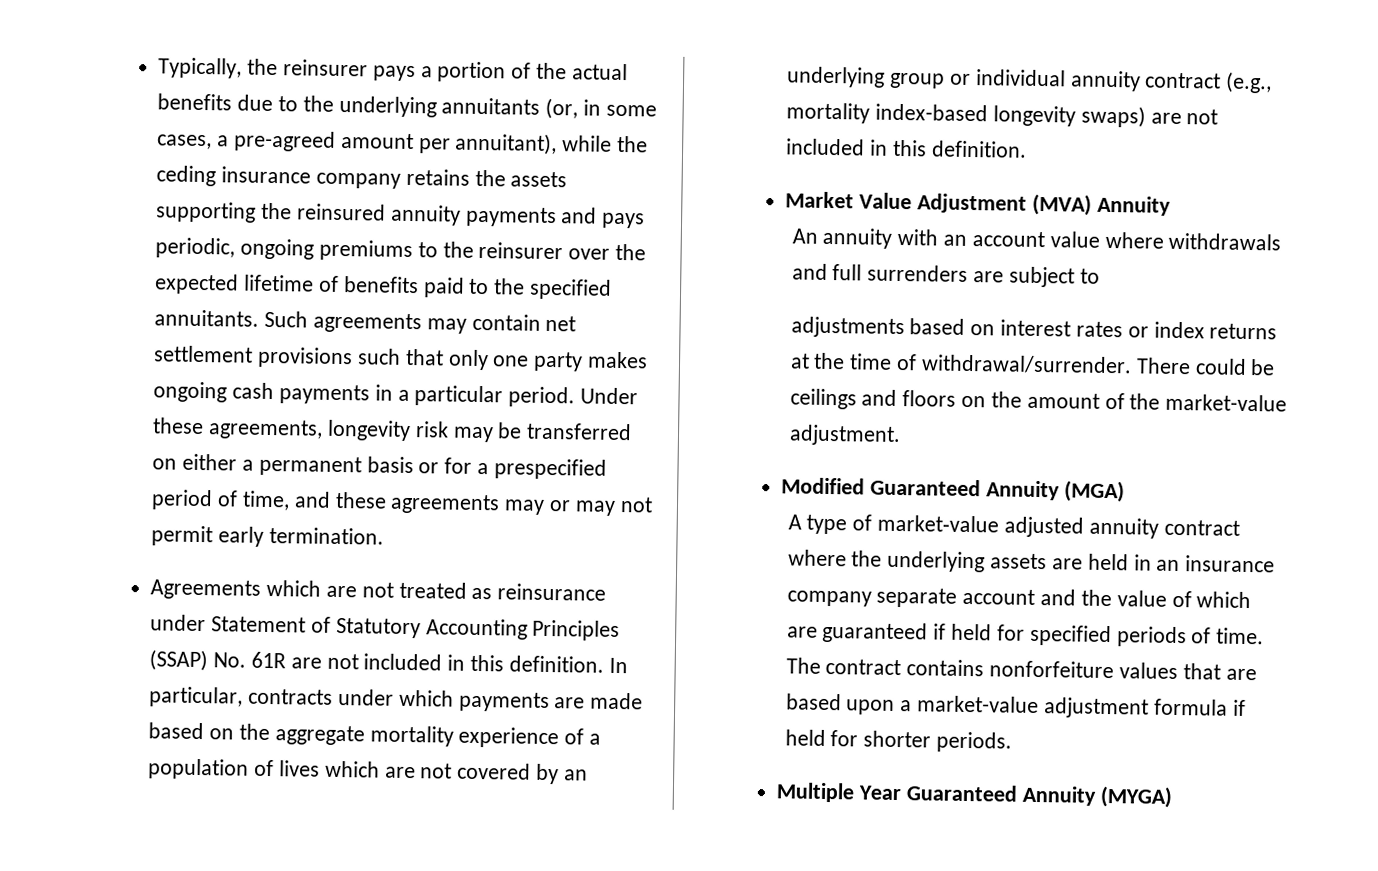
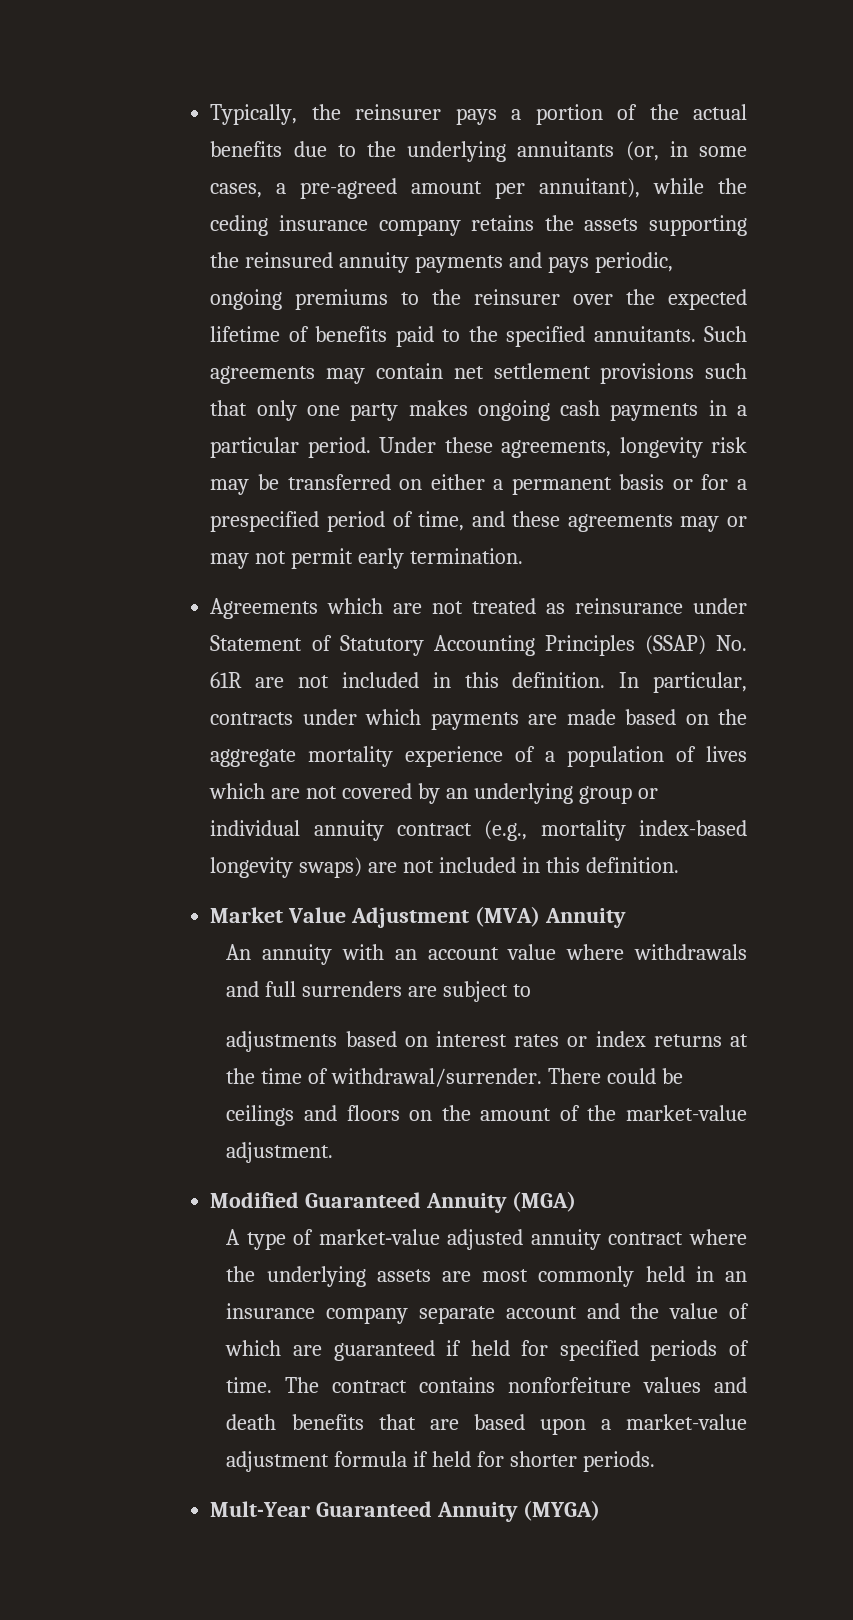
(1083, 564) none -> [482,1266,635,1287] most commonly
(1178, 671) none -> [713,1377,747,1393] [226,1414,364,1430] and death benefits
[776,782,903,803] Multiple Year -> [210,1501,311,1517] Mult-Year

